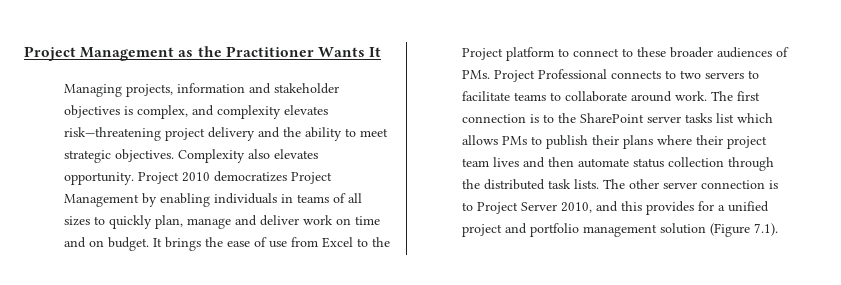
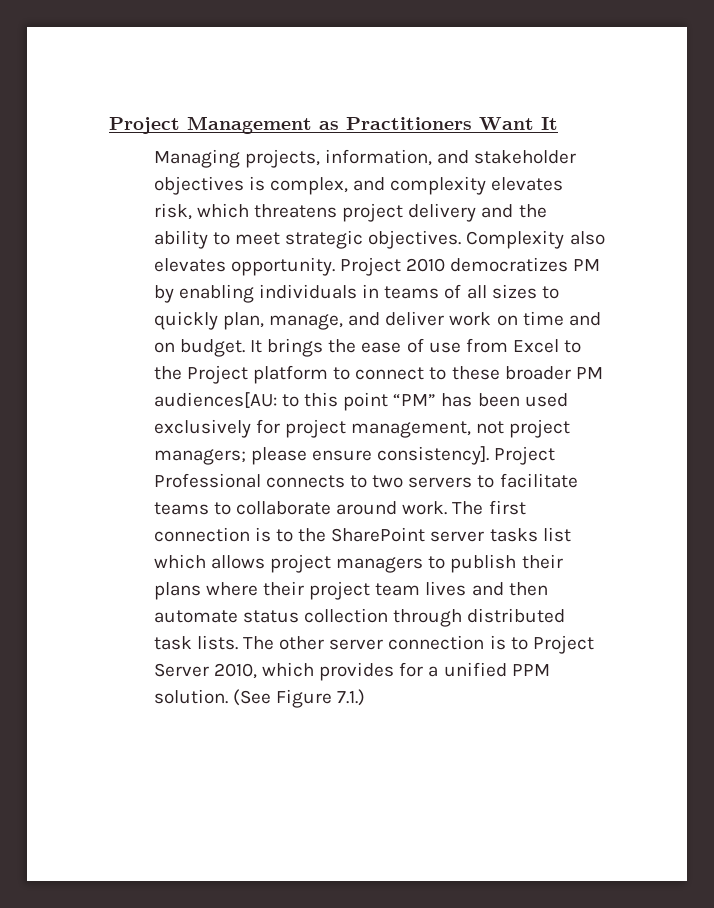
[197,46,365,57] the Practitioner Wants -> [346,117,534,130] Practitioners Want
[176,83,245,93] information -> [325,149,433,166] information,
[63,127,161,141] risk—threatening -> [153,203,338,220] risk, which threatens
[290,172,332,184] [63,194,139,207] Project Management -> [573,259,601,271] PM
[186,218,231,229] manage -> [269,314,344,330] manage,
[716,47,789,58] [461,70,490,79] audiences of PMs. -> [575,367,603,379] [153,392,568,411] [153,419,571,438] [153,446,490,465] PM audiences[AU: to this point “PM” has been used exclusively for project management, not project managers; please ensure consistency].
[501,136,527,145] PMs -> [270,554,424,573] project managers
[461,179,480,189] the -> (463, 618) none
[595,201,642,212] and this -> [262,662,315,677] which
[461,223,778,237] project and portfolio management solution (Figure 7.1). -> [511,664,550,676] [153,689,366,708] PPM solution. (See Figure 7.1.)

